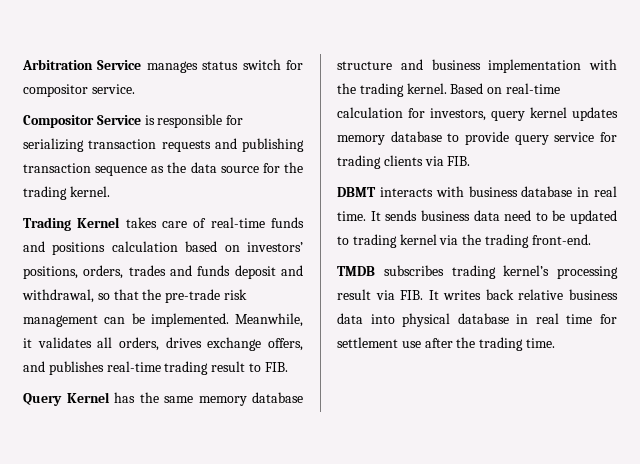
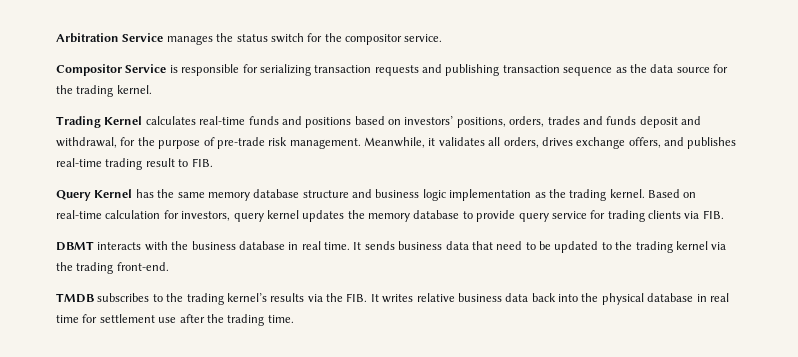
(198, 67) none -> [216,33,234,42] the
(303, 65) none -> [324,33,342,42] the
[125,217,207,228] takes care of -> [145,116,196,125] calculates
[111,241,178,252] calculation -> (352, 122) none
[97,289,247,303] [23,313,229,327] so that the pre-trade risk management can be implemented. -> [120,137,361,149] for the purpose of pre-trade risk management.
[488,59,617,73] implementation with -> [422,189,546,201] logic implementation as
(618, 114) none -> [347,210,365,219] the
(464, 191) none -> [171,241,189,250] the
(500, 215) none -> [471,241,493,250] that
(349, 240) none -> [615,241,633,250] the
[451,265,618,279] [337,289,395,300] trading kernel’s processing result via -> [152,293,343,305] to the trading kernel’s results via the
[485,289,514,300] back -> (414, 298) none
[370,314,395,324] into -> [531,293,599,302] back into the

